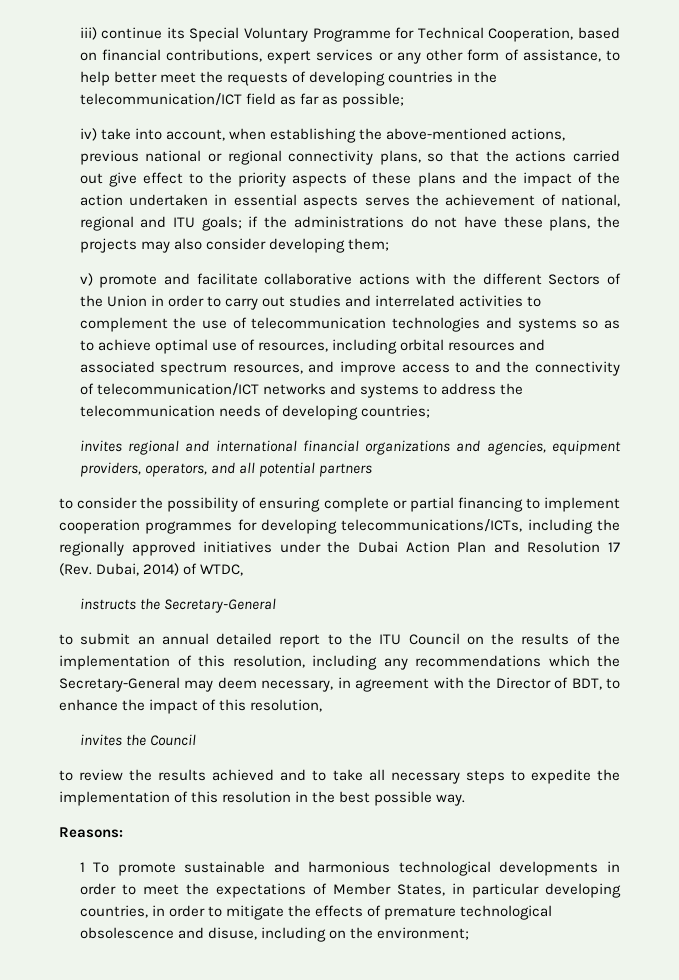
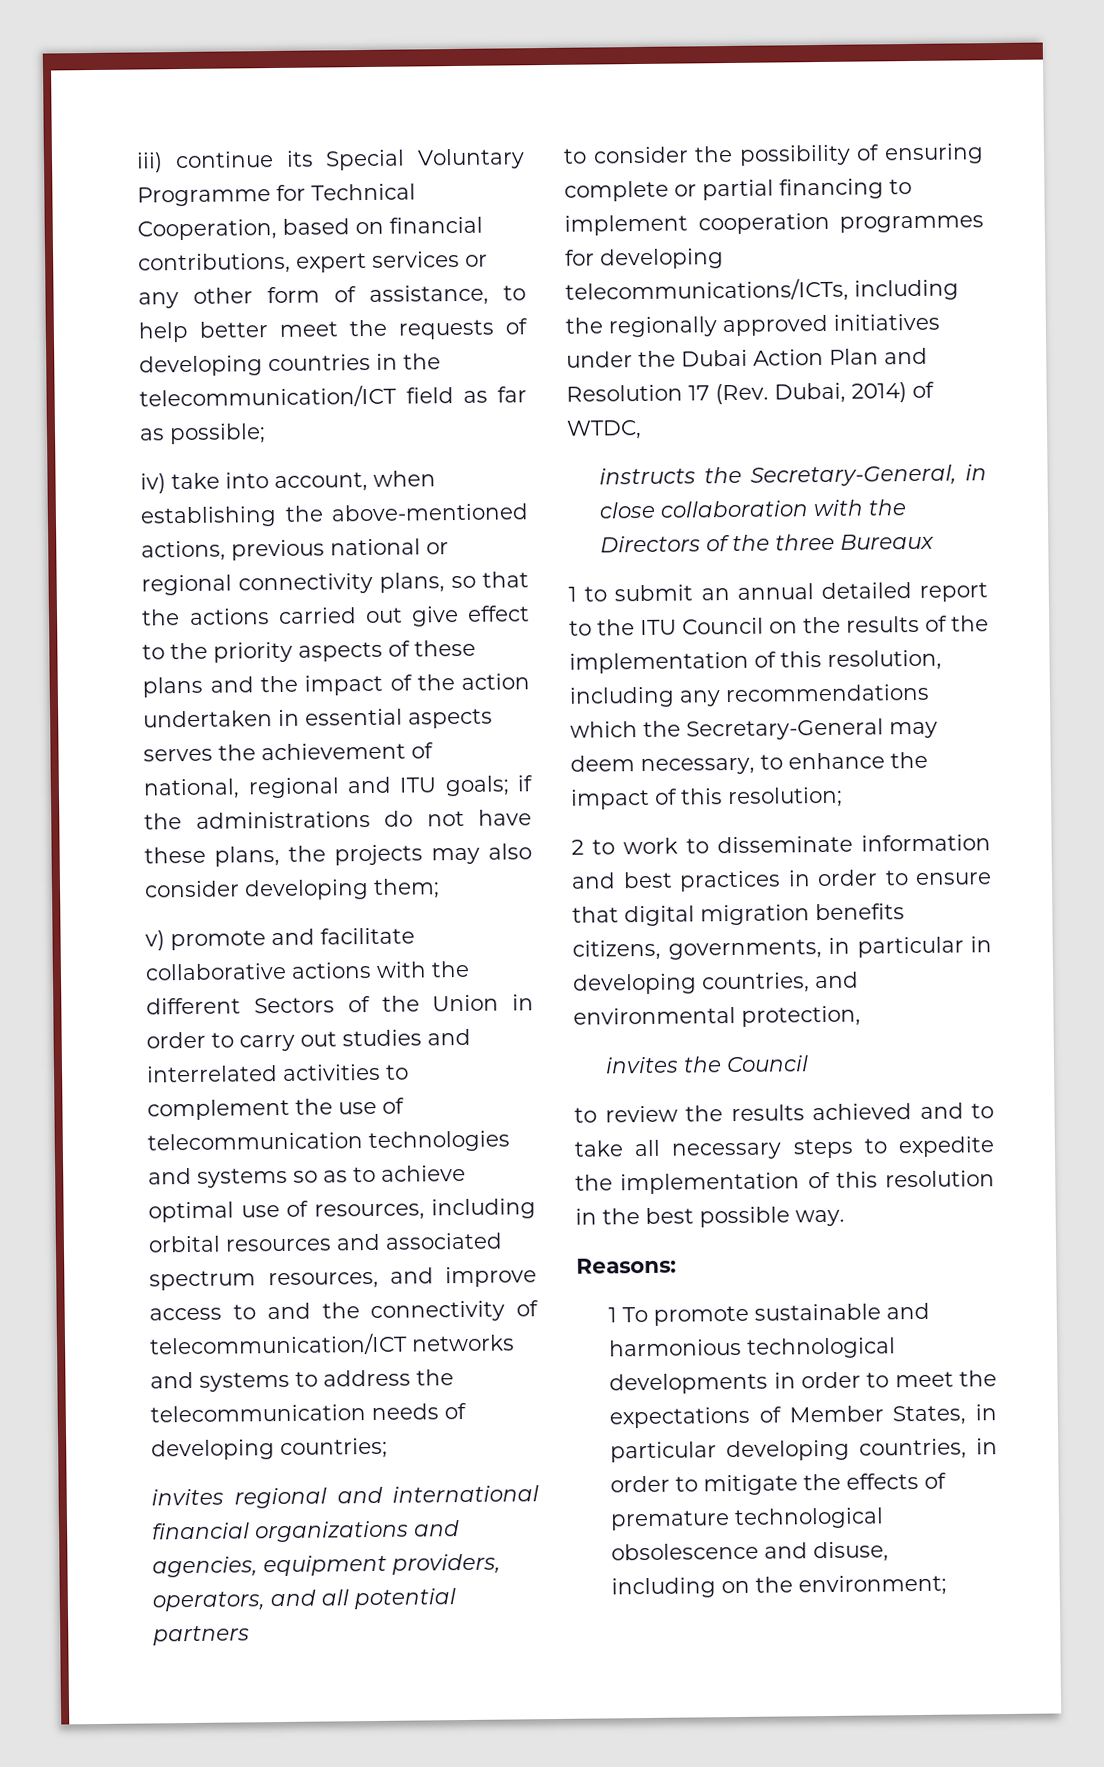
[163,598,276,613] Secretary-General // -> [750,464,987,487] [599,499,907,519] [600,533,935,553] [568,586,577,602] Secretary-General, in close collaboration with the Directors of the three Bureaux // 1
[337,677,602,692] in agreement with the Director of BDT, -> (755, 766) none
[250,699,323,712] resolution, -> [727,786,843,809] [571,834,991,855] [571,869,992,892] [572,903,905,927] [572,936,992,961] [573,971,859,995] [573,1005,861,1027] resolution; // 2 to work to disseminate information and best practices in order to ensure that digital migration benefits citizens, governments, in particular in developing countries, and environmental protection,

